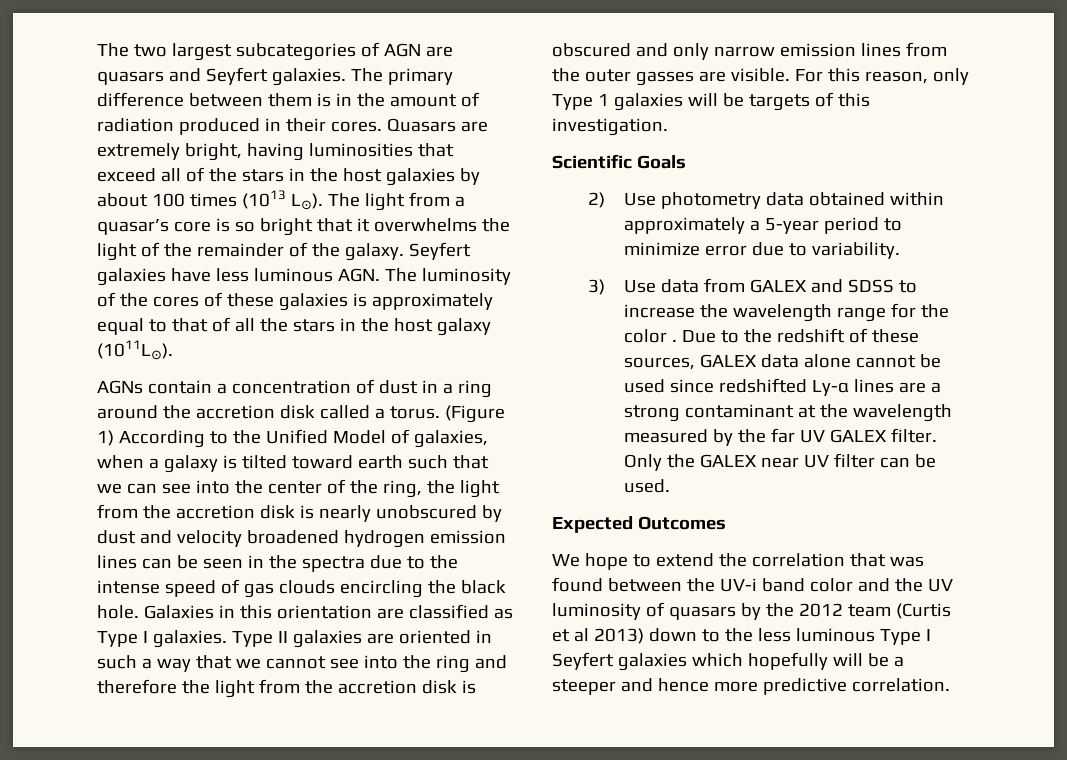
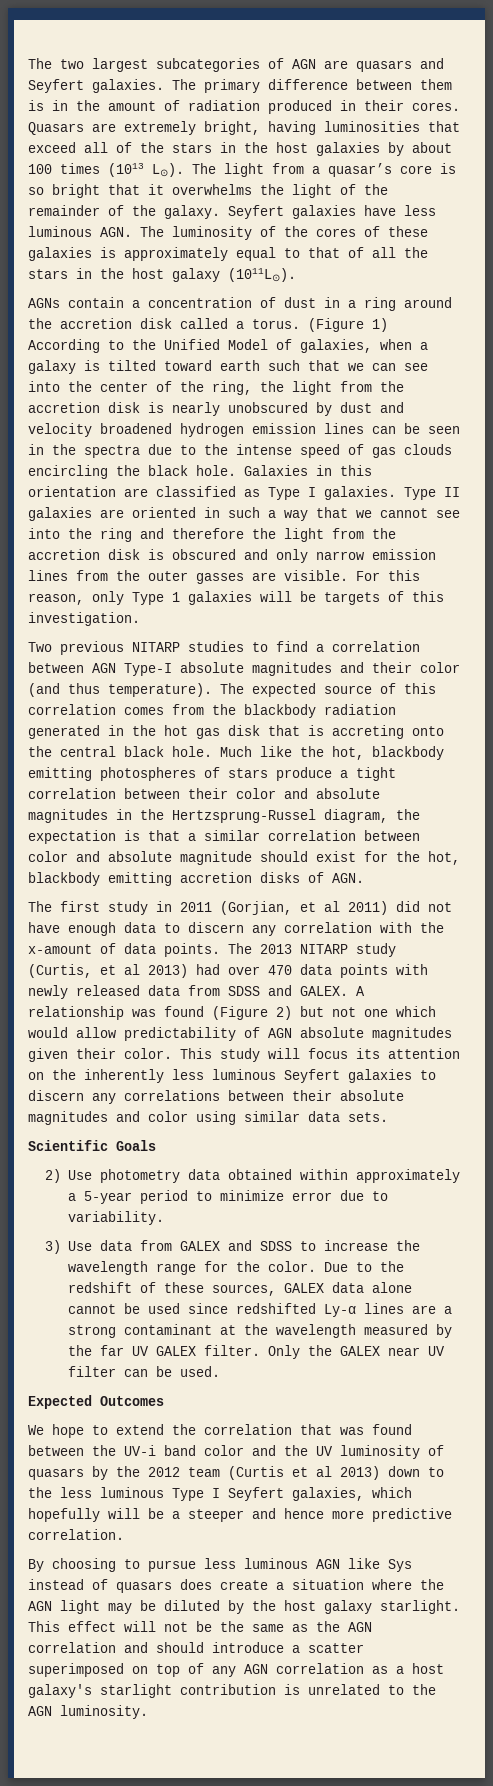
(668, 127) none -> [28,641,420,655] [28,662,460,676] [28,683,436,697] [28,704,396,718] [28,725,444,739] [28,746,444,760] [28,767,396,781] [28,788,380,799] [28,809,420,823] [28,830,420,844] [28,851,460,865] [28,872,364,886] [28,901,452,915] [28,922,444,936] [28,943,396,957] [28,964,428,978] [28,985,365,999] [28,1006,436,1020] [28,1027,452,1041] [28,1048,460,1062] [28,1069,436,1083] [28,1090,404,1104] [28,1111,388,1125] // Two previous NITARP studies to find a correlation between AGN Type-I absolute magnitudes and their color (and thus temperature). The expected source of this correlation comes from the blackbody radiation generated in the hot gas disk that is accreting onto the central black hole. Much like the hot, blackbody emitting photospheres of stars produce a tight correlation between their color and absolute magnitudes in the Hertzsprung-Russel diagram, the expectation is that a similar correlation between color and absolute magnitude should exist for the hot, blackbody emitting accretion disks of AGN. // The first study in 2011 (Gorjian, et al 2011) did not have enough data to discern any correlation with the x-amount of data points. The 2013 NITARP study (Curtis, et al 2013) had over 470 data points with newly released data from SDSS and GALEX. A relationship was found (Figure 2) but not one which would allow predictability of AGN absolute magnitudes given their color. This study will focus its attention on the inherently less luminous Seyfert galaxies to discern any correlations between their absolute magnitudes and color using similar data sets.
[623,329,677,343] color . -> [267,1261,316,1272] color.
[617,653,687,671] galaxies -> [292,1487,364,1501] galaxies,
(950, 685) none -> [28,1558,412,1572] [28,1579,444,1593] [28,1600,460,1614] [28,1621,372,1632] [28,1642,364,1653] [28,1663,444,1677] [28,1684,436,1698] [28,1705,148,1719] // By choosing to pursue less luminous AGN like Sys instead of quasars does create a situation where the AGN light may be diluted by the host galaxy starlight. This effect will not be the same as the AGN correlation and should introduce a scatter superimposed on top of any AGN correlation as a host galaxy's starlight contribution is unrelated to the AGN luminosity.

